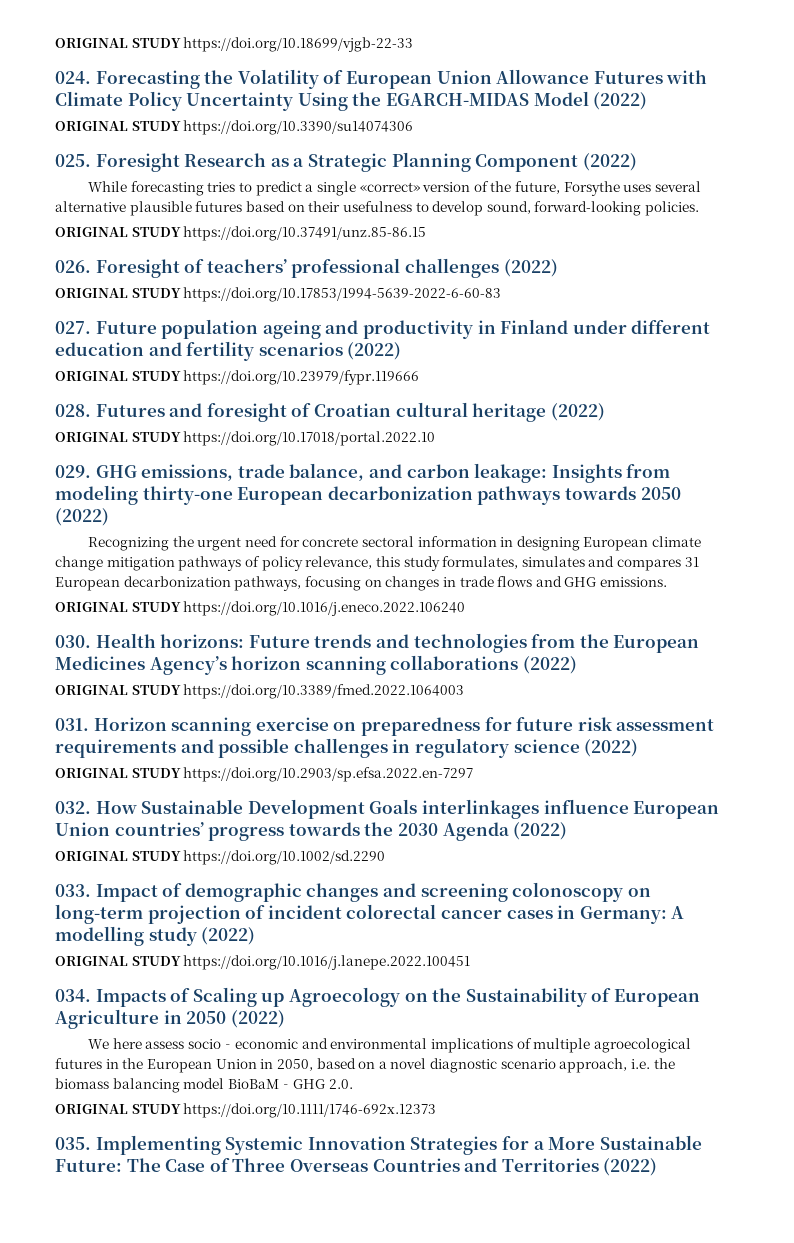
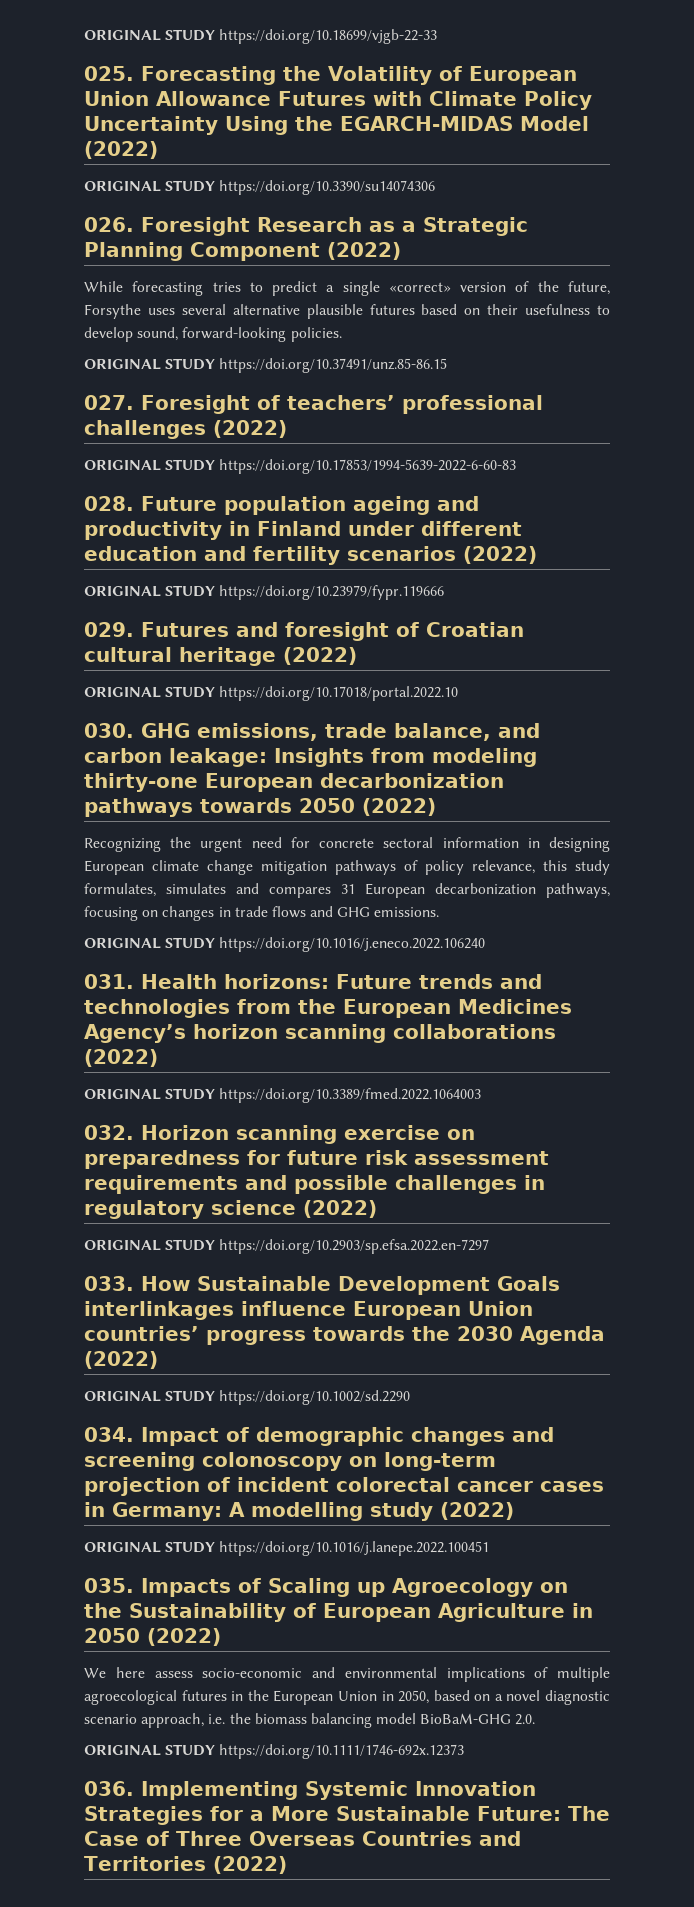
[55,71,91,84] 024. -> [84,66,134,81] 025.
[55,154,91,167] 025. -> [84,217,134,232] 026.
[55,260,91,273] 026. -> [84,395,134,410] 027.
[55,321,91,334] 027. -> [84,496,134,511] 028.
[55,404,91,417] 028. -> [84,622,134,637] 029.
[55,465,91,478] 029. -> [84,723,134,738] 030.
[55,635,91,648] 030. -> [84,974,134,989] 031.
[55,718,89,731] 031. -> [84,1125,134,1140] 032.
[55,801,91,814] 032. -> [84,1276,134,1291] 033.
[55,884,91,897] 033. -> [84,1427,134,1442] 034.
[55,989,91,1002] 034. -> [84,1578,134,1593] 035.
[55,1137,91,1150] 035. -> [84,1781,134,1796] 036.

